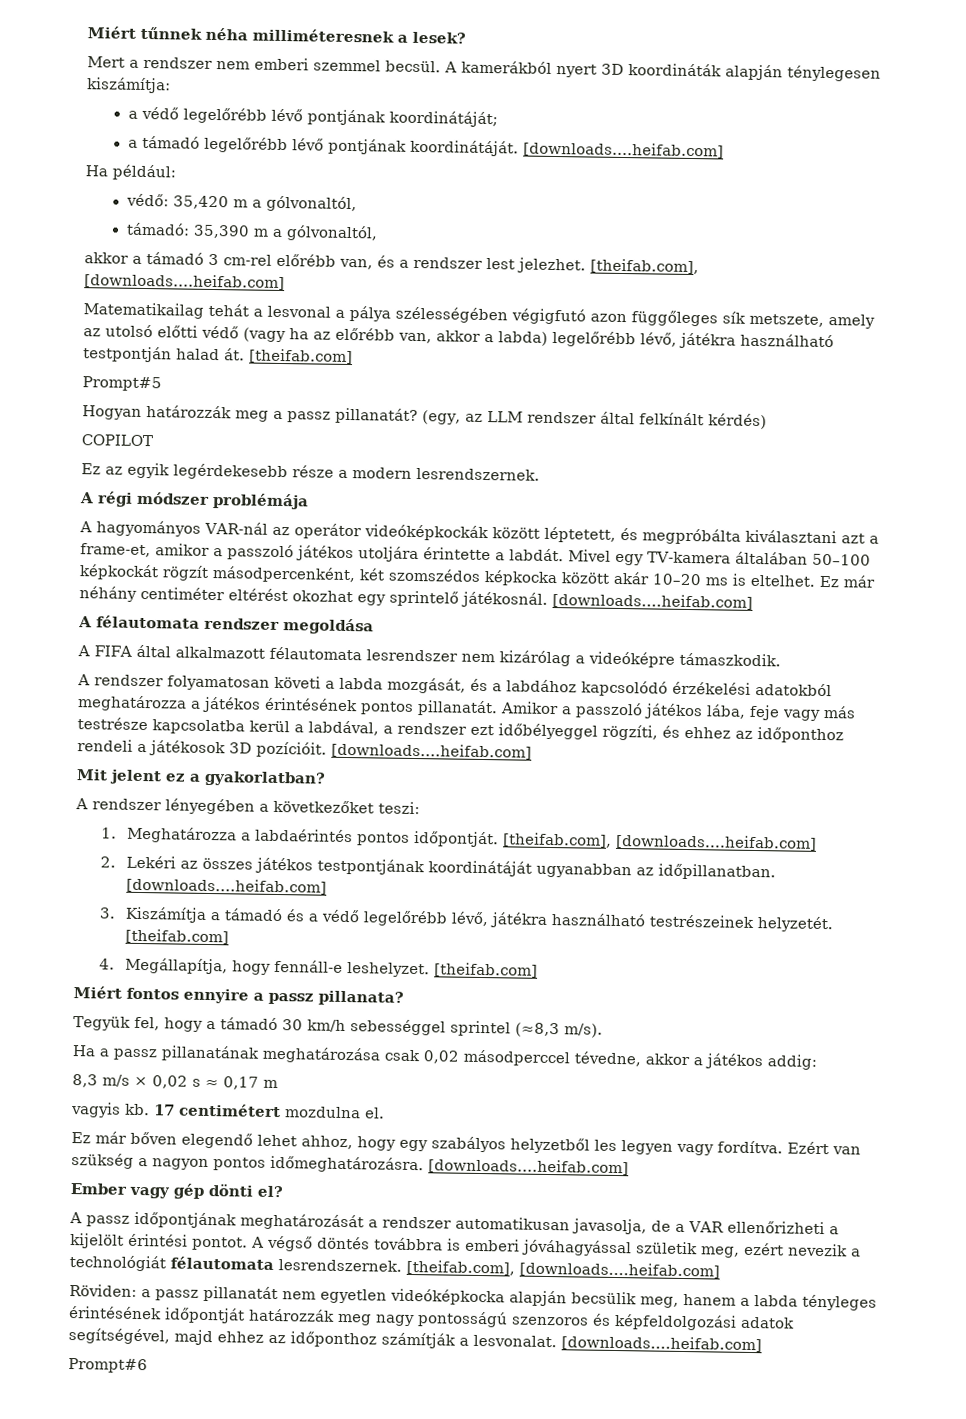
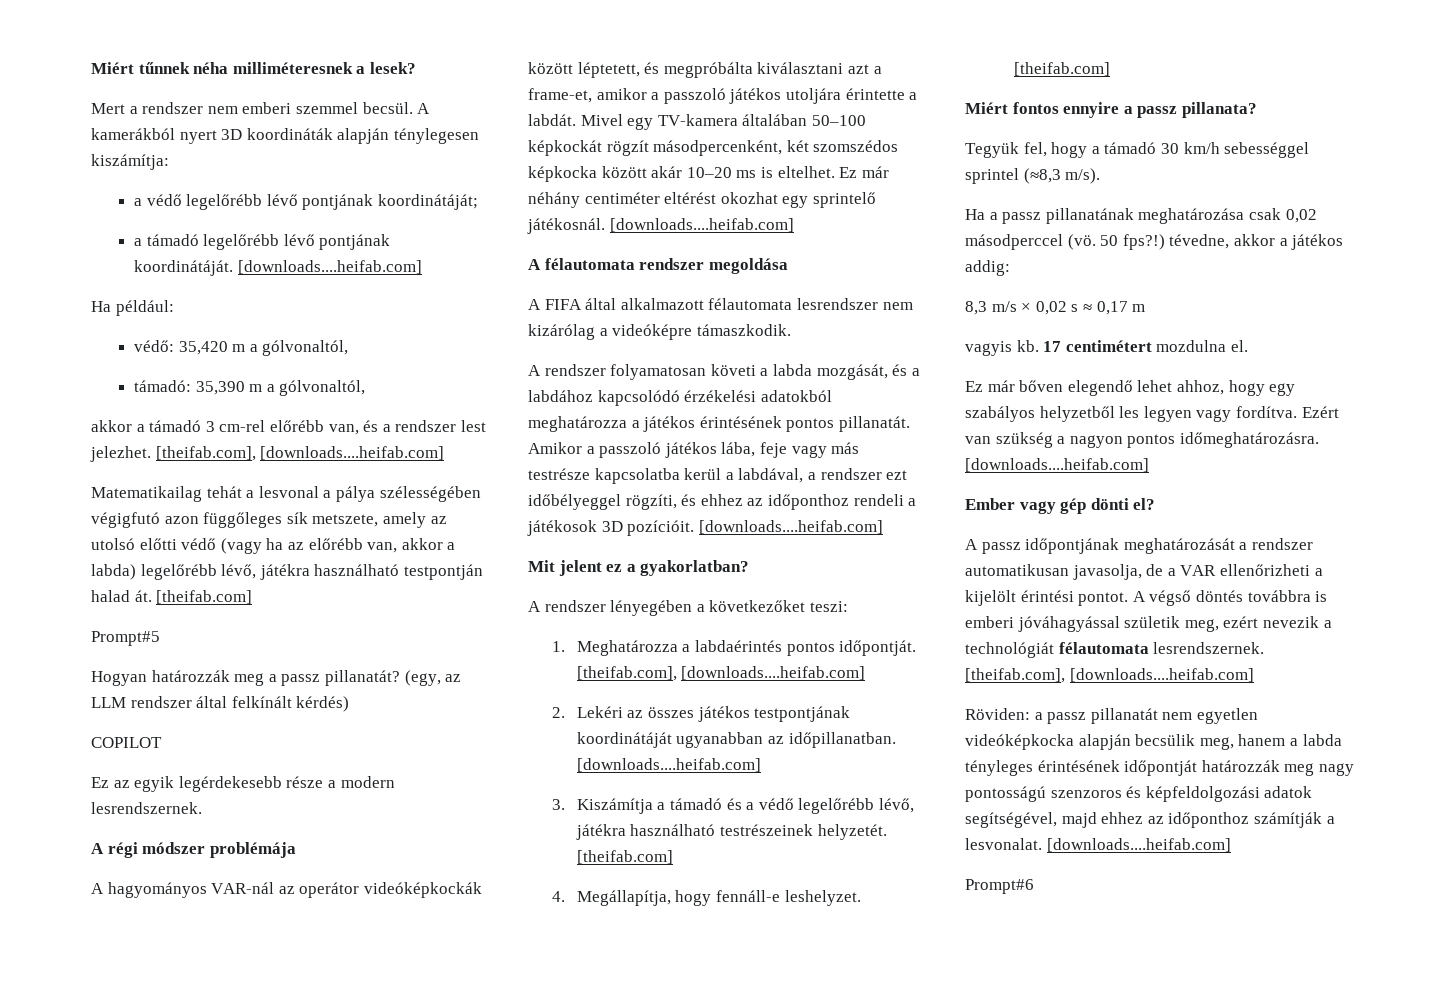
(570, 1058) none -> [1067,234,1165,250] (vö. 50 fps?!)

